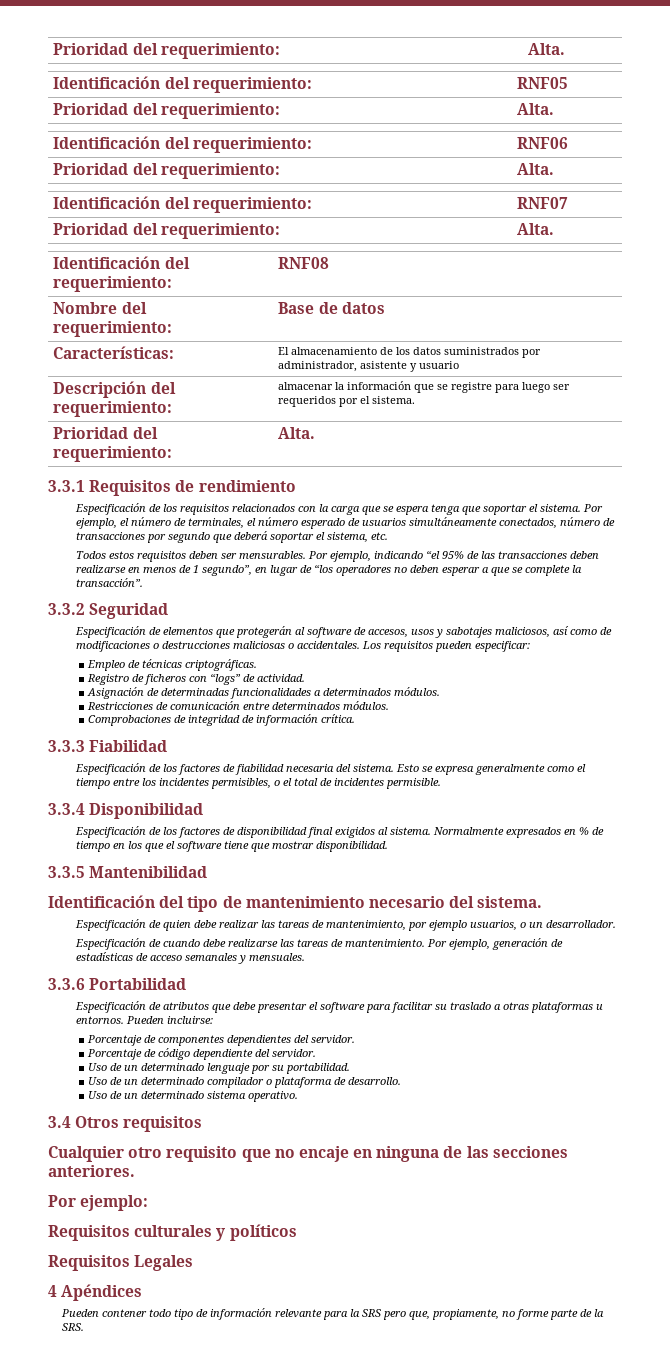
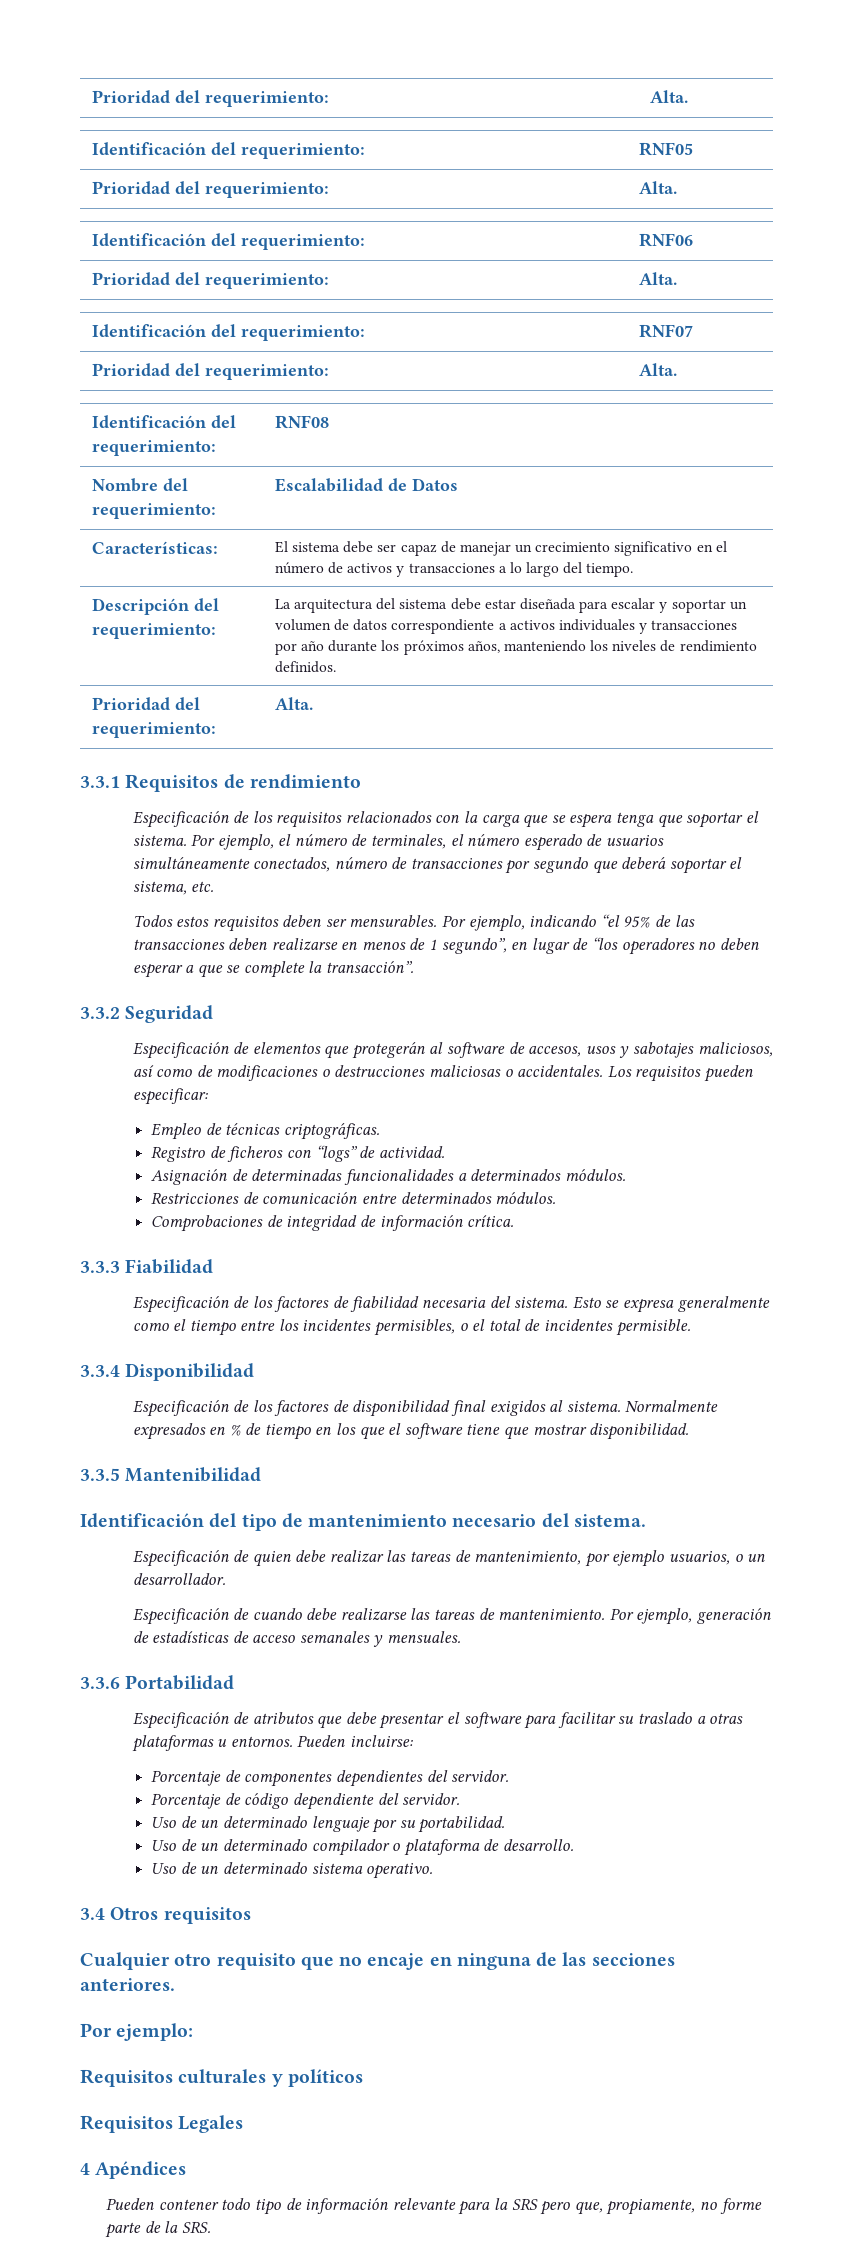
[278,302,385,314] Base de datos -> [274,478,458,492] Escalabilidad de Datos
[291,347,542,358] [278,361,460,372] [53,381,176,398] [53,401,173,417] [278,381,571,393] [278,396,416,407] almacenamiento de los datos suministrados por administrador, asistente y usuario // Descripción del requerimiento: | almacenar la información que se registre para luego ser requeridos por el sistema. -> [291,541,727,556] [274,562,634,577] [91,598,219,615] [91,623,216,639] [274,598,747,613] [274,619,738,634] [274,640,757,655] [274,661,336,673] sistema debe ser capaz de manejar un crecimiento significativo en el número de activos y transacciones a lo largo del tiempo. // Descripción del requerimiento: | La arquitectura del sistema debe estar diseñada para escalar y soportar un volumen de datos correspondiente a activos individuales y transacciones por año durante los próximos años, manteniendo los niveles de rendimiento definidos.

